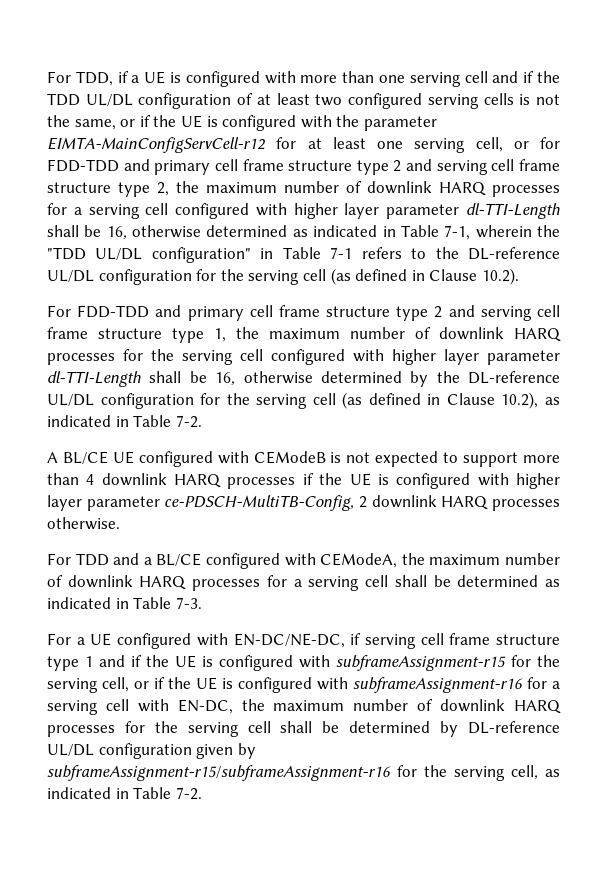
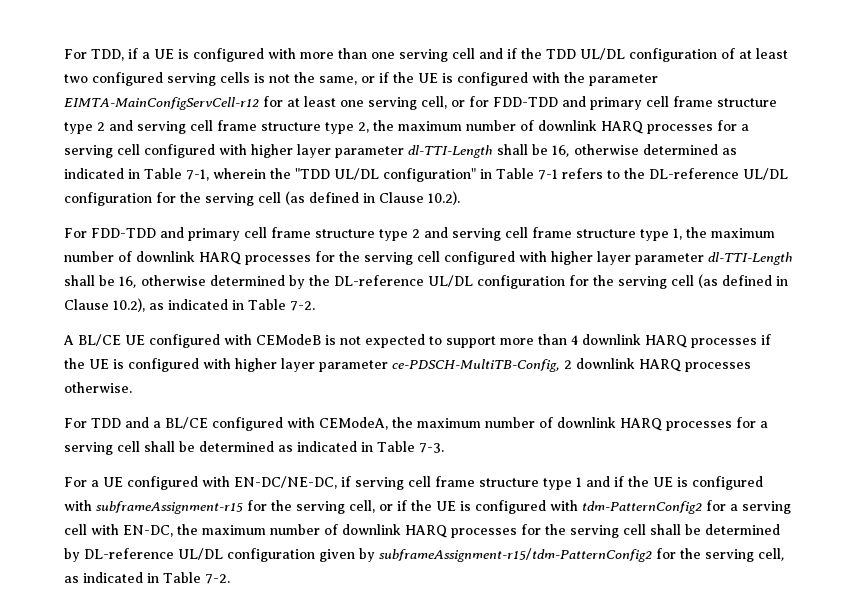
[353,677,523,693] subframeAssignment-r16 -> [582,501,702,514] tdm-PatternConfig2
[47,765,391,781] subframeAssignment-r15/subframeAssignment-r16 -> [379,548,652,562] subframeAssignment-r15/tdm-PatternConfig2

